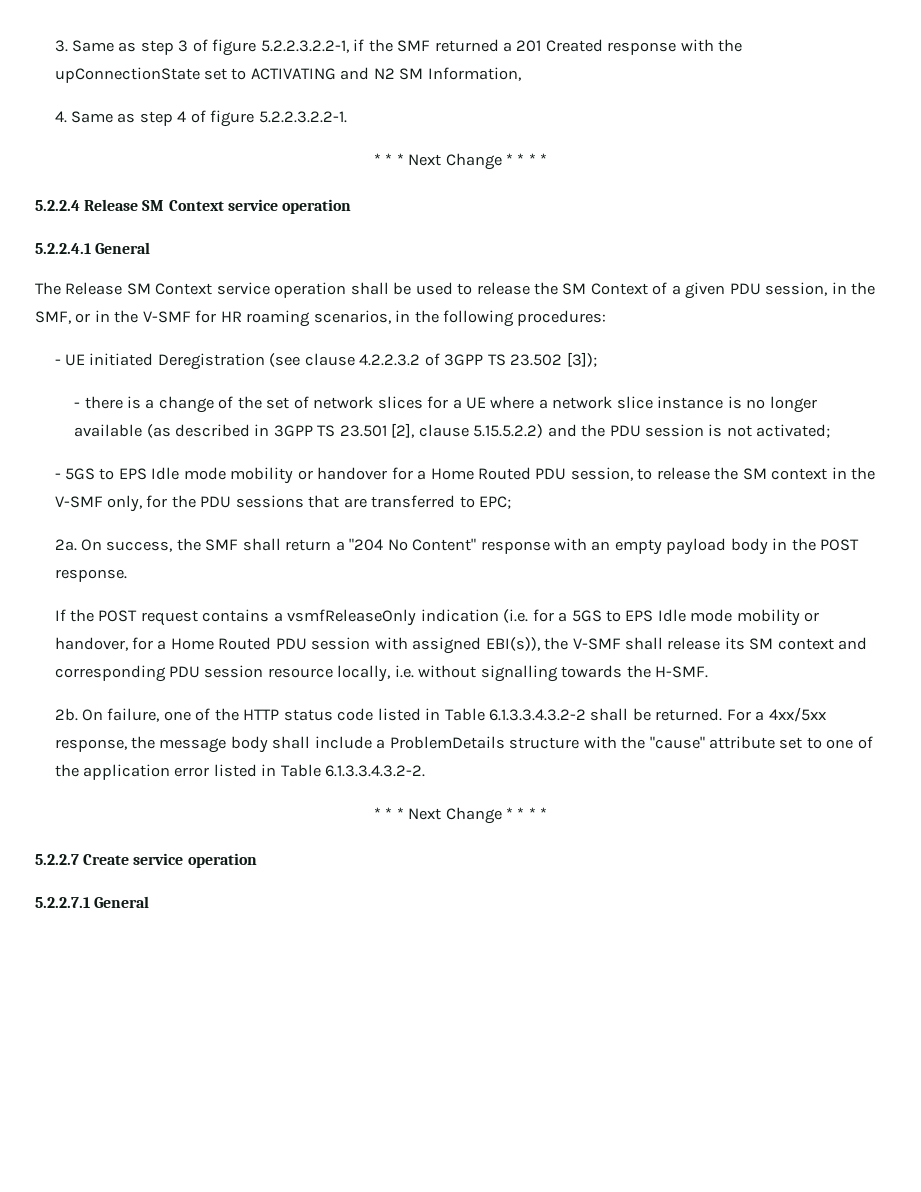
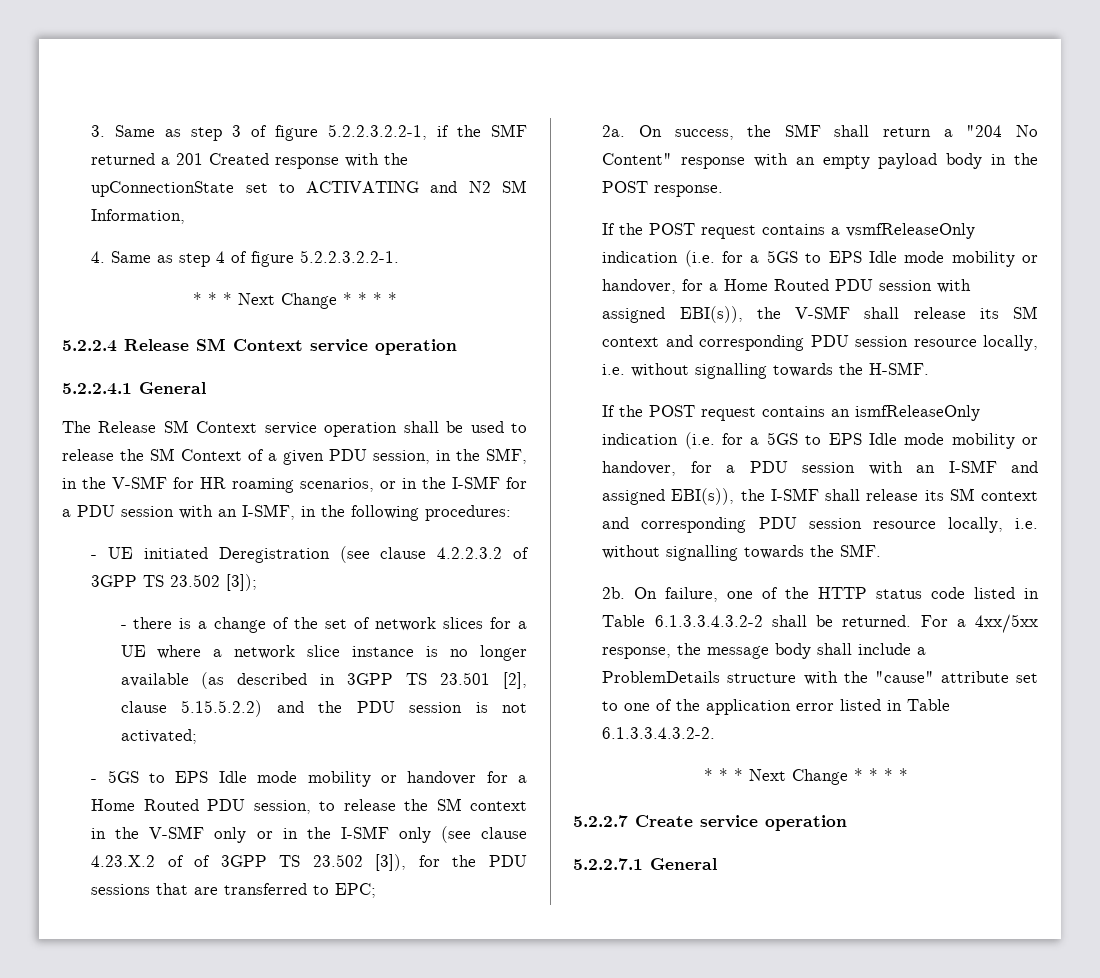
[75,313,91,323] or -> (527, 456) none
(391, 317) none -> [380,476,527,489] [62,504,295,520] or in the I-SMF for a PDU session with an I-SMF,
[107,495,143,512] only, -> [214,826,527,843] [91,854,407,871] only or in the I-SMF only (see clause 4.23.X.2 of of 3GPP TS 23.502 [3]),
(709, 672) none -> [602,405,981,421] [602,432,1038,449] [602,460,1038,476] [602,488,1038,505] [602,517,1038,533] [602,544,882,561] // If the POST request contains an ismfReleaseOnly indication (i.e. for a 5GS to EPS Idle mode mobility or handover, for a PDU session with an I-SMF and assigned EBI(s)), the I-SMF shall release its SM context and corresponding PDU session resource locally, i.e. without signalling towards the SMF.

